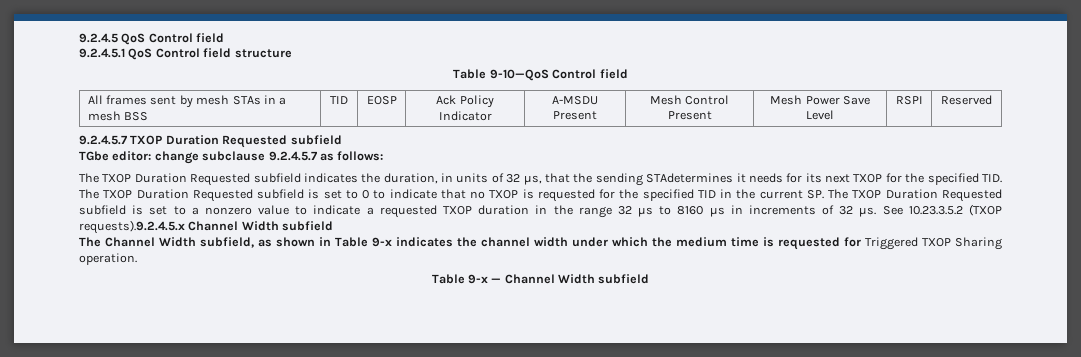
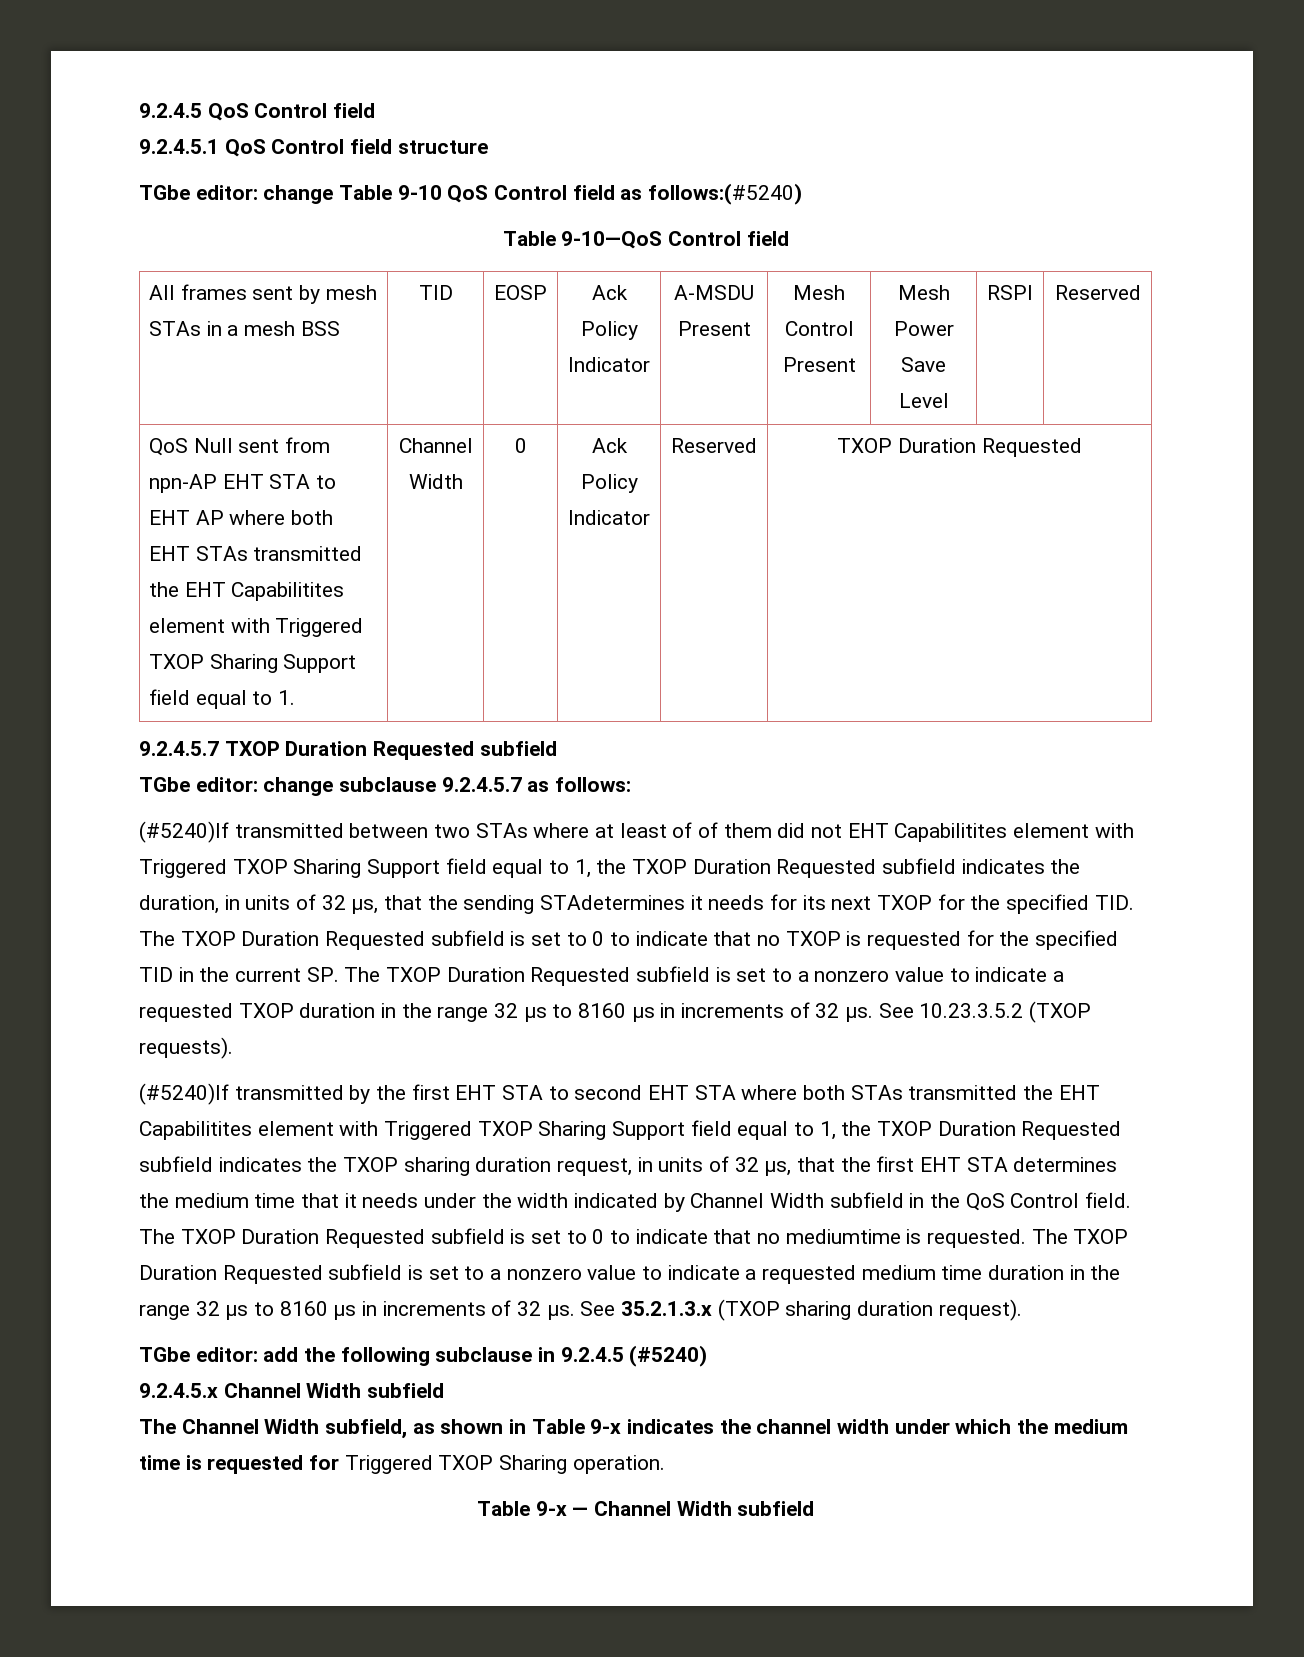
(292, 53) none -> [139,183,803,205] // TGbe editor: change Table 9-10 QoS Control field as follows:(#5240)
(992, 100) none -> [149,437,331,456] [149,474,337,493] [149,510,334,525] [149,546,363,561] [149,582,345,601] [149,618,364,637] [149,654,357,673] [149,689,296,709] [398,438,473,453] [408,474,463,489] [514,438,527,453] [591,438,628,453] [580,474,638,493] [568,510,650,525] [671,438,757,453] [837,438,1082,457] // QoS Null sent from npn-AP EHT STA to EHT AP where both EHT STAs transmitted the EHT Capabilitites element with Triggered TXOP Sharing Support field equal to 1. | Channel Width | 0 | Ack Policy Indicator | Reserved | TXOP Duration Requested
[79,173,99,183] The -> [139,821,1134,843] [139,858,627,878] (#5240)If transmitted between two STAs where at least of of them did not EHT Capabilitites element with Triggered TXOP Sharing Support field equal to 1, the
[79,220,185,234] requests).9.2.4.5.x -> [139,1037,233,1059] [139,1083,1100,1105] [139,1120,1122,1140] [139,1156,1118,1176] [139,1192,1132,1212] [139,1228,1129,1248] [139,1264,1121,1284] [139,1299,1022,1321] [139,1345,708,1367] [139,1383,218,1398] requests). // (#5240)If transmitted by the first EHT STA to second EHT STA where both STAs transmitted the EHT Capabilitites element with Triggered TXOP Sharing Support field equal to 1, the TXOP Duration Requested subfield indicates the TXOP sharing duration request, in units of 32 μs, that the first EHT STA determines the medium time that it needs under the width indicated by Channel Width subfield in the QoS Control field. The TXOP Duration Requested subfield is set to 0 to indicate that no mediumtime is requested. The TXOP Duration Requested subfield is set to a nonzero value to indicate a requested medium time duration in the range 32 μs to 8160 μs in increments of 32 μs. See 35.2.1.3.x (TXOP sharing duration request). // TGbe editor: add the following subclause in 9.2.4.5 (#5240) // 9.2.4.5.x

